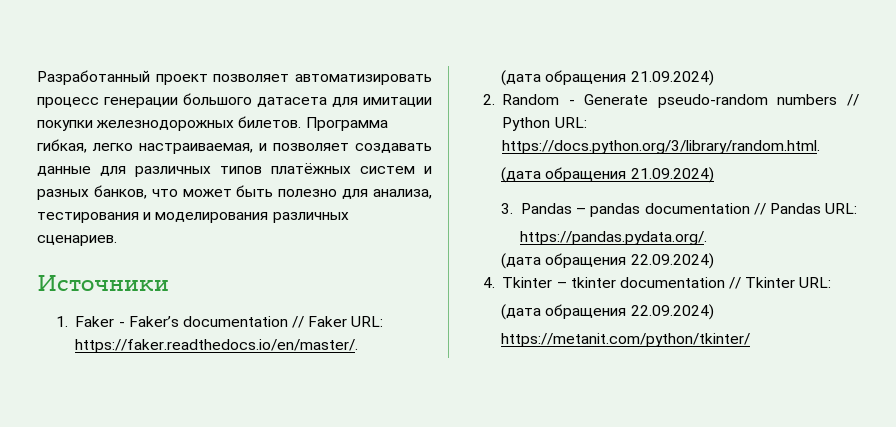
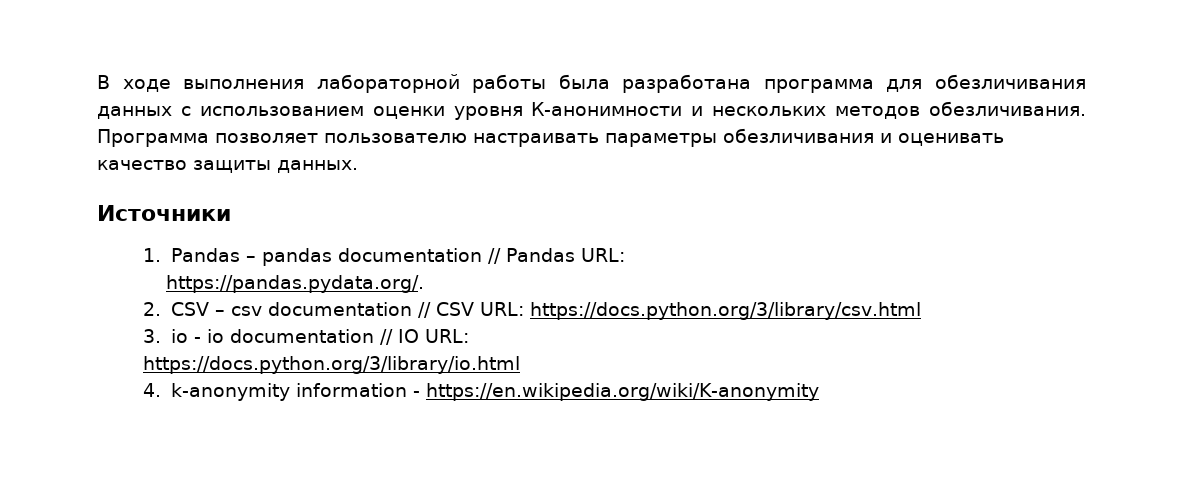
[37,70,432,85] [37,93,432,108] [37,116,388,131] [37,139,432,154] [37,163,432,177] [37,185,432,200] [37,212,349,223] [37,235,117,246] [37,275,169,291] [55,316,384,328] [75,339,359,353] [501,70,714,86] [482,94,859,108] [502,117,587,131] [502,140,821,154] [501,167,714,183] [501,203,514,214] Разработанный проект позволяет автоматизировать процесс генерации большого датасета для имитации покупки железнодорожных билетов. Программа гибкая, легко настраиваемая, и позволяет создавать данные для различных типов платёжных систем и разных банков, что может быть полезно для анализа, тестирования и моделирования различных сценариев. // Источники // 1. Faker - Faker’s documentation // Faker URL: https://faker.readthedocs.io/en/master/. // (дата обращения 21.09.2024) // 2. Random - Generate pseudo-random numbers // Python URL: https://docs.python.org/3/library/random.html. // (дата обращения 21.09.2024) // 3. -> [97,74,1086,93] [97,101,1087,120] [97,128,1004,147] [97,160,358,173] [97,205,231,221] [143,248,162,262] В ходе выполнения лабораторной работы была разработана программа для обезличивания данных с использованием оценки уровня К-анонимности и нескольких методов обезличивания. Программа позволяет пользователю настраивать параметры обезличивания и оценивать качество защиты данных. // Источники // 1.
[501,253,714,269] [482,277,832,289] [501,304,714,320] [501,333,751,347] (дата обращения 22.09.2024) // 4. Tkinter – tkinter documentation // Tkinter URL: // (дата обращения 22.09.2024) // https://metanit.com/python/tkinter/ -> [143,302,921,320] [143,329,469,345] [143,356,521,374] [143,383,819,401] 2. CSV – csv documentation // CSV URL: https://docs.python.org/3/library/csv.html // 3. io - io documentation // IO URL: // https://docs.python.org/3/library/io.html // 4. k-anonymity information - https://en.wikipedia.org/wiki/K-anonymity

